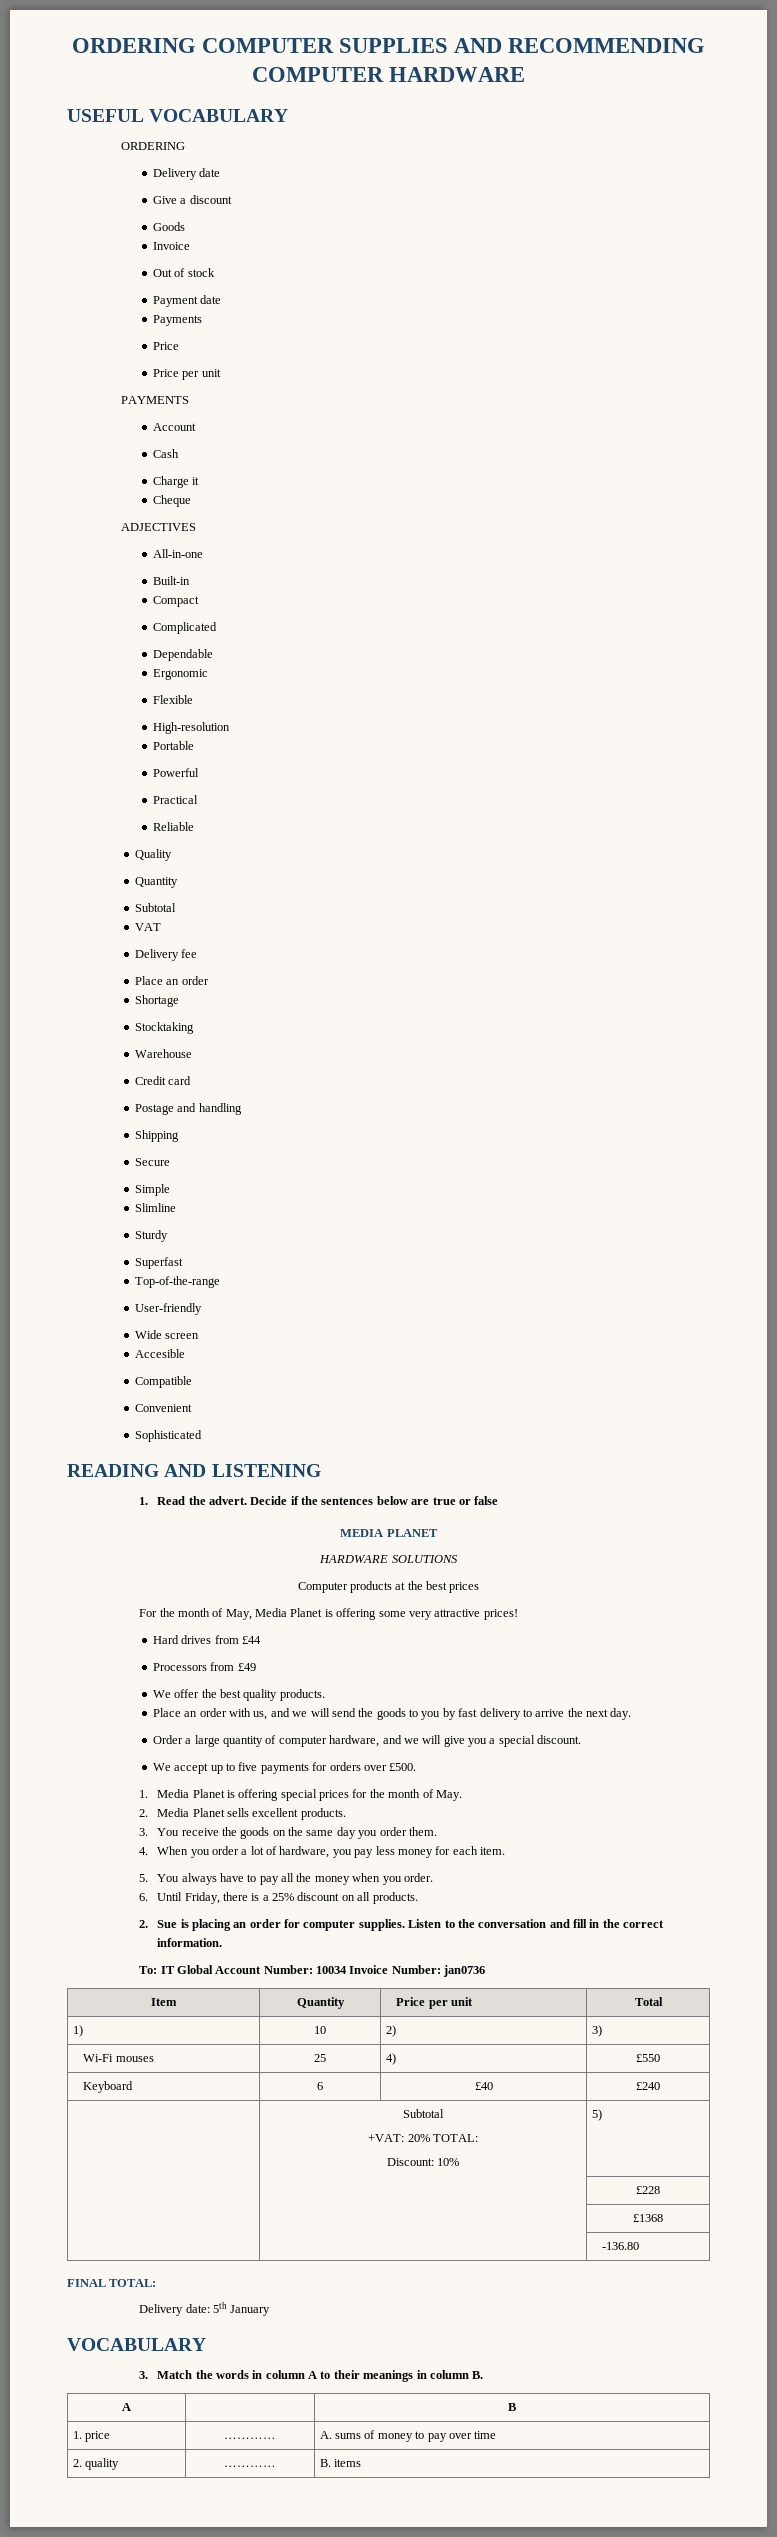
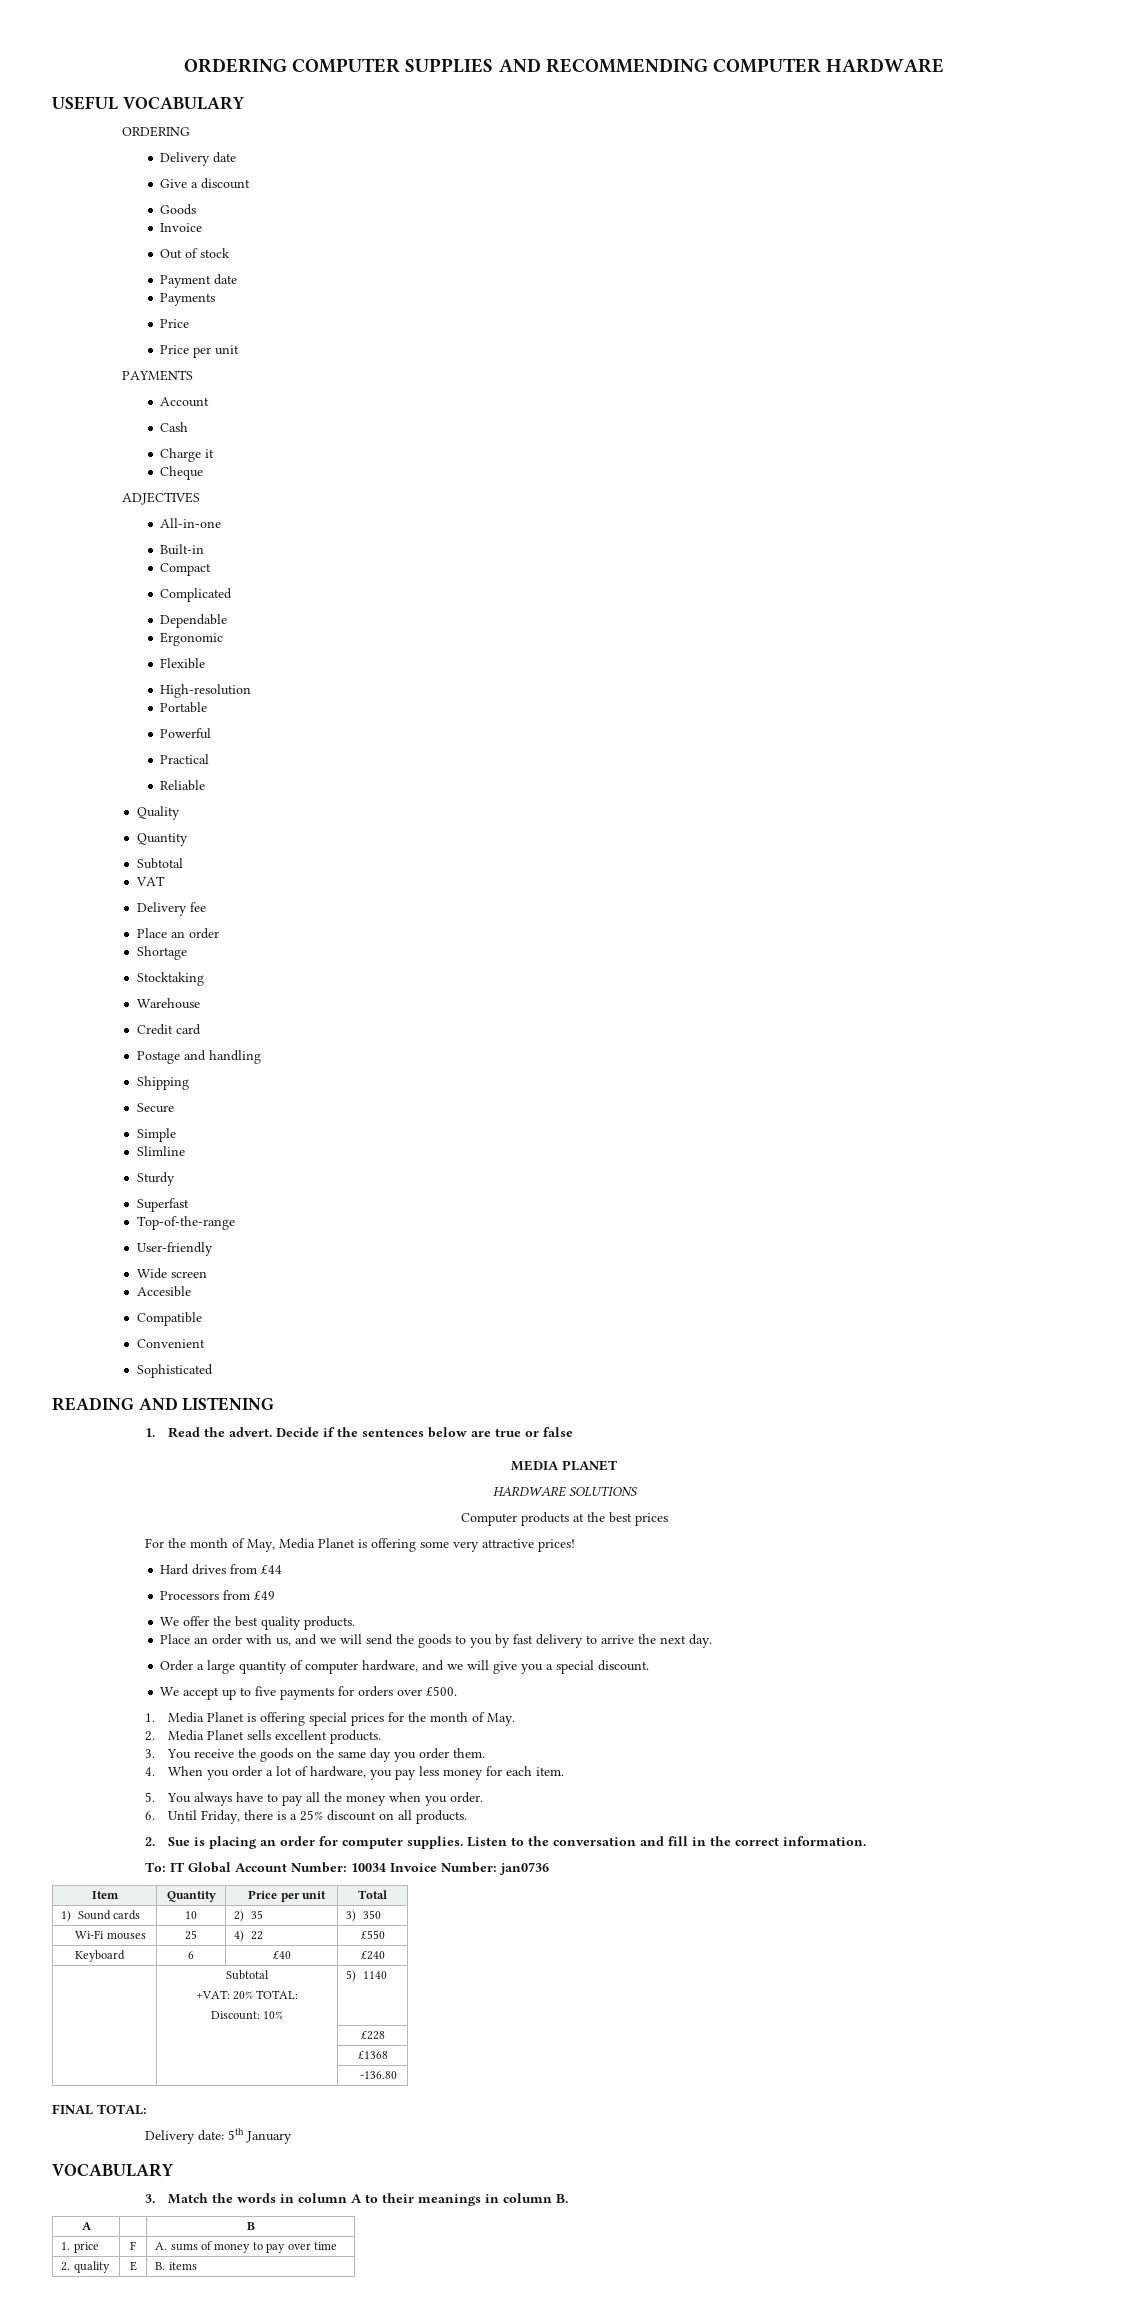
(83, 2031) none -> [77,1910,140,1920] Sound cards
(396, 2031) none -> [250,1910,263,1919] 35
(602, 2031) none -> [362,1910,381,1919] 350
(396, 2059) none -> [250,1931,263,1940] 22
(602, 2115) none -> [362,1971,387,1979] 1140
[224,2437,276,2439] ………… -> [130,2241,136,2250] F
[224,2465,276,2467] ………… -> [129,2261,137,2271] E

